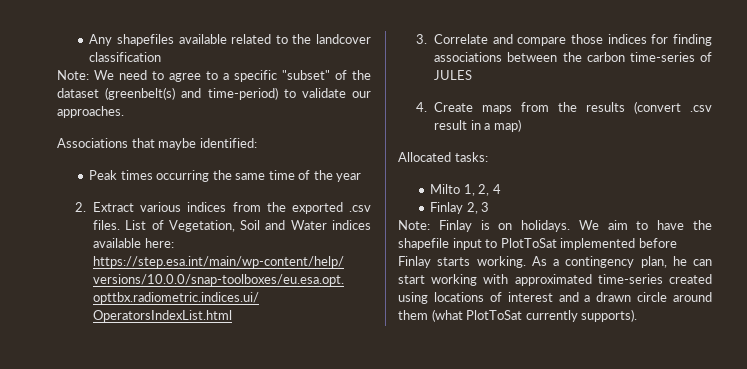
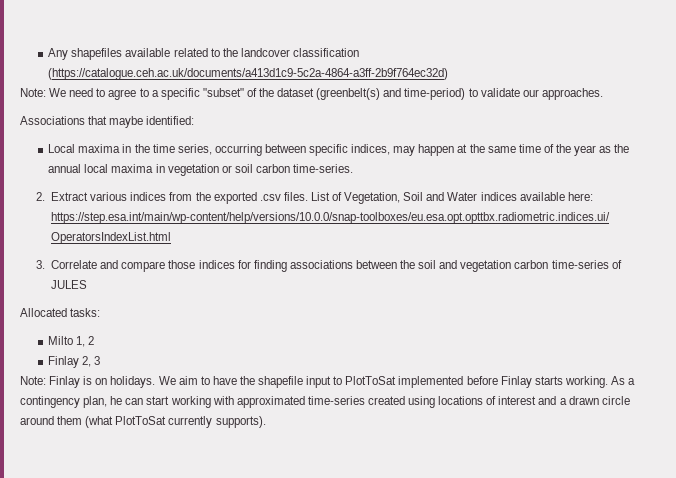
(162, 57) none -> [48,68,449,80] (https://catalogue.ceh.ac.uk/documents/a413d1c9-5c2a-4864-a3ff-2b9f764ec32d)
[89,170,210,182] Peak times occurring -> [48,144,468,156] Local maxima in the time series, occurring between specific indices, may happen at
(362, 177) none -> [599,144,630,153] [48,164,354,176] as the annual local maxima in vegetation or soil carbon time-series.
(582, 57) none -> [418,260,512,272] soil and vegetation
[416,101,712,114] [434,119,521,132] // 4. Create maps from the results (convert .csv result in a map) -> (88, 284) none
[478,184,501,196] 2, 4 -> [88,336,95,345] 2

